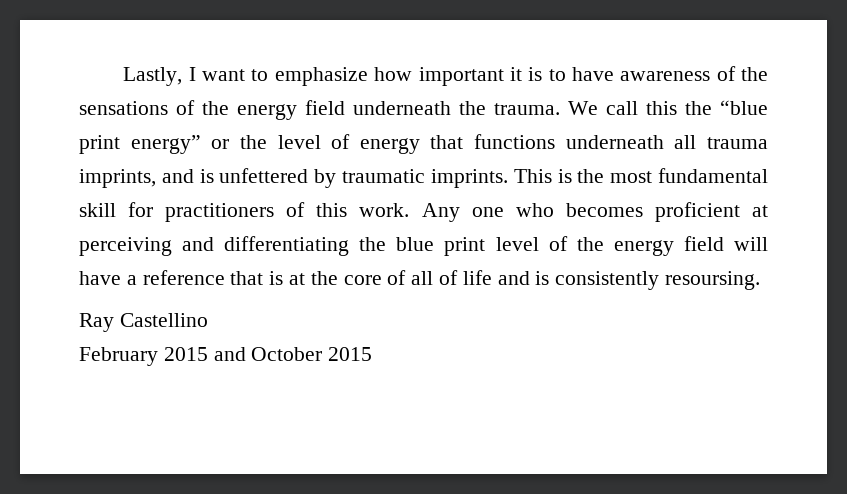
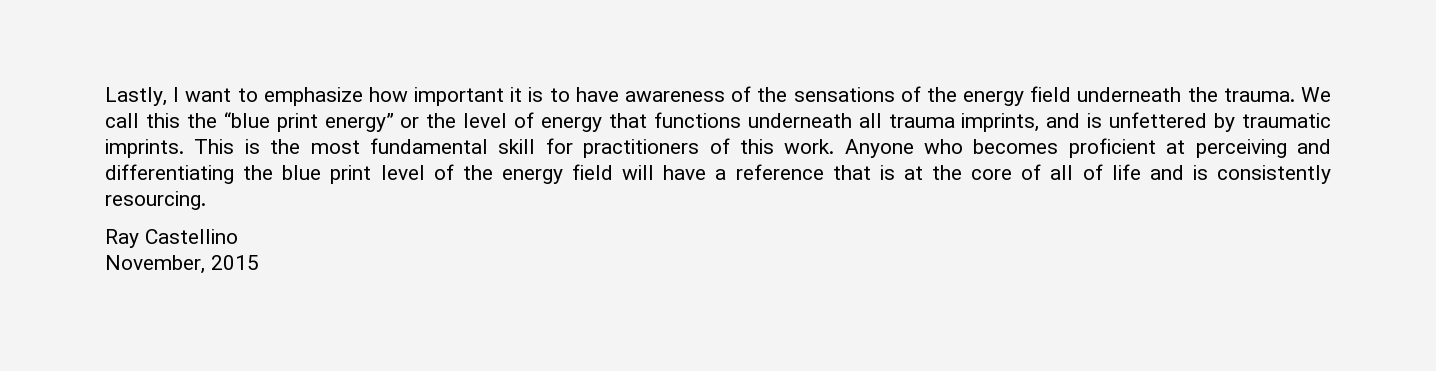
[421,203,504,222] Any one -> [844,139,914,158] Anyone
[665,271,761,290] resoursing. -> [105,191,206,210] resourcing.
[79,347,323,366] February 2015 and October -> [105,255,205,274] November,

